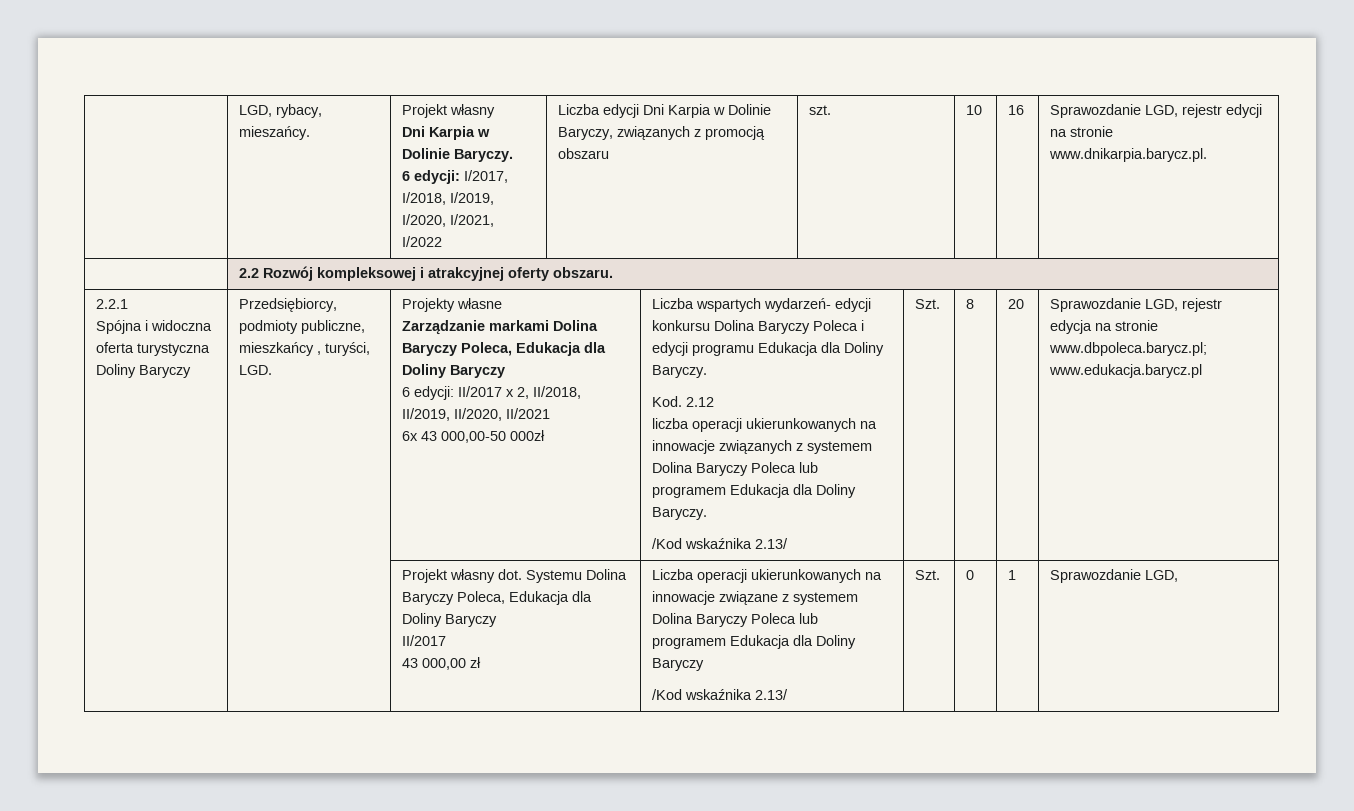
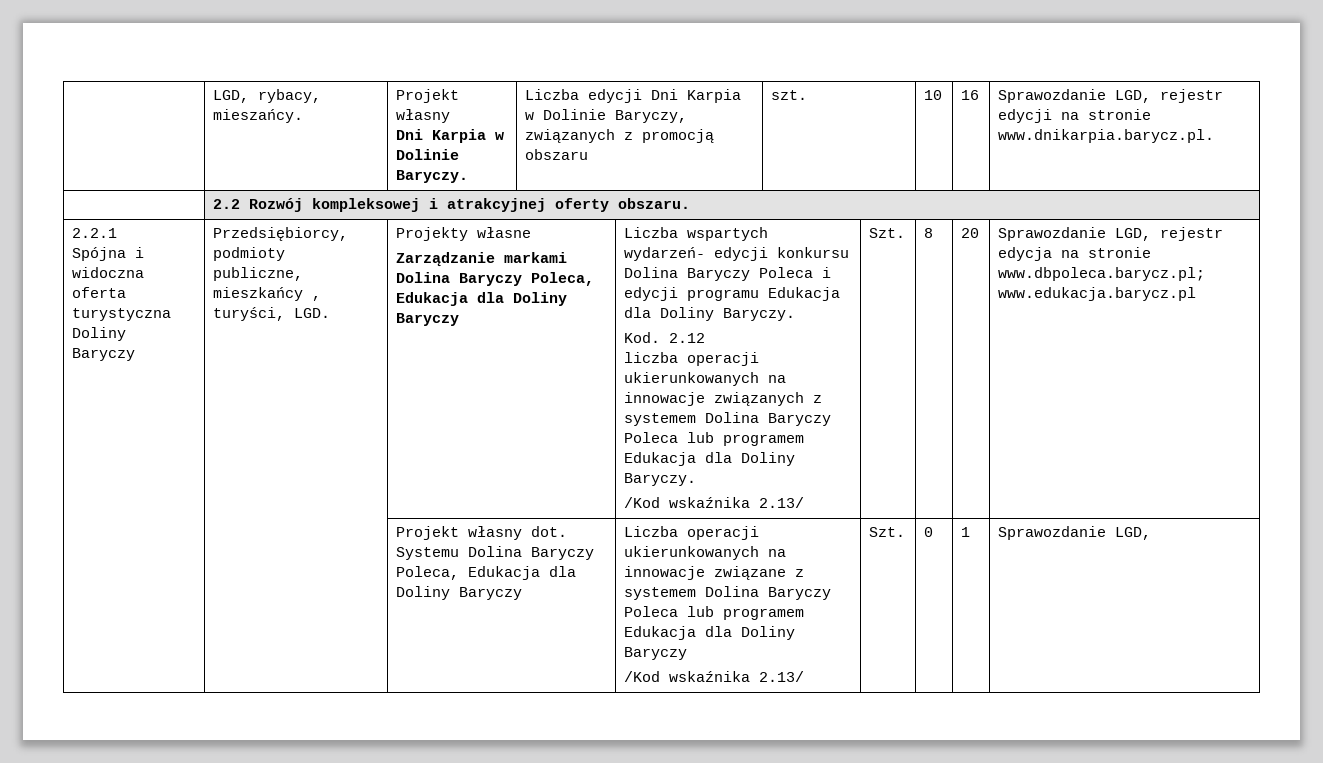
[402,170,509,184] [402,192,495,205] [402,214,495,227] [402,236,443,247] // 6 edycji: I/2017, I/2018, I/2019, I/2020, I/2021, I/2022 -> (468, 176) none
[402,386,582,400] [402,408,551,421] [402,430,546,443] // 6 edycji: II/2017 x 2, II/2018, II/2019, II/2020, II/2021 // 6x 43 000,00-50 000zł -> (459, 319) none
[402,635,447,646] [402,657,482,670] // II/2017 // 43 000,00 zł -> (522, 593) none

